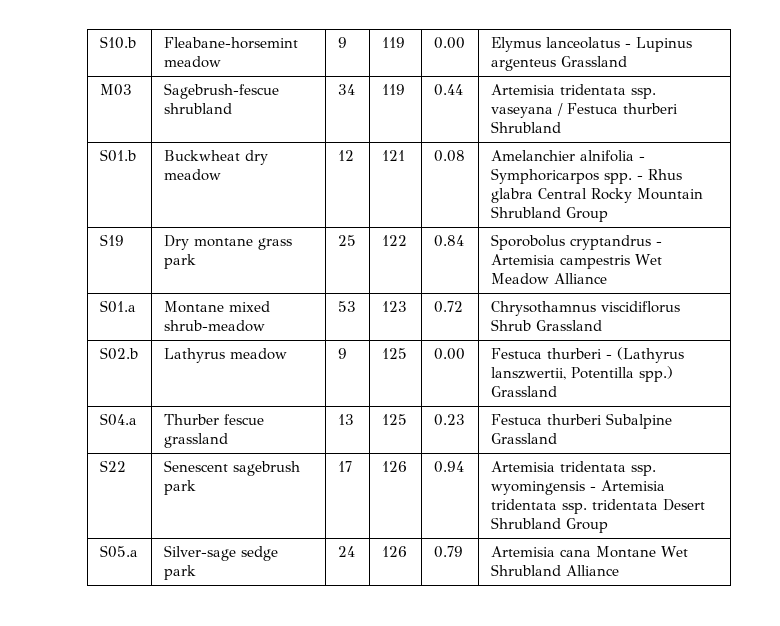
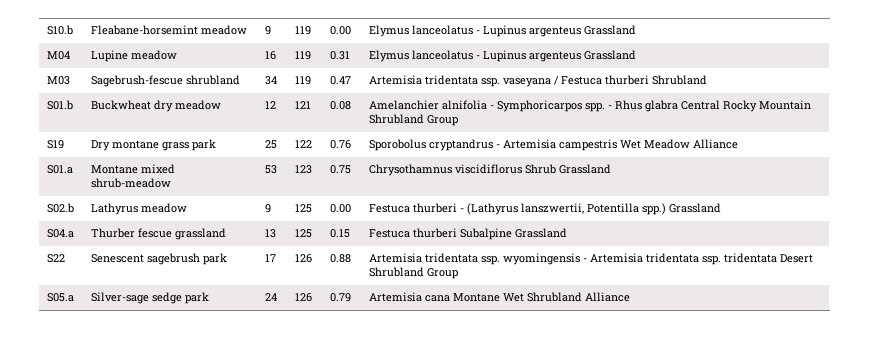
(627, 61) none -> [47,51,71,60] [91,50,178,62] [265,51,277,60] [295,51,312,60] [330,51,351,60] [369,50,637,62] // M04 | Lupine meadow | 16 | 119 | 0.31 | Elymus lanceolatus - Lupinus argenteus Grassland
[433,84,463,96] 0.44 -> [330,76,352,85] 0.47
[433,235,464,247] 0.84 -> [330,140,352,149] 0.76
[433,301,463,313] 0.72 -> [330,165,352,174] 0.75
[433,414,465,426] 0.23 -> [330,229,351,238] 0.15
[433,461,464,473] 0.94 -> [330,254,352,263] 0.88

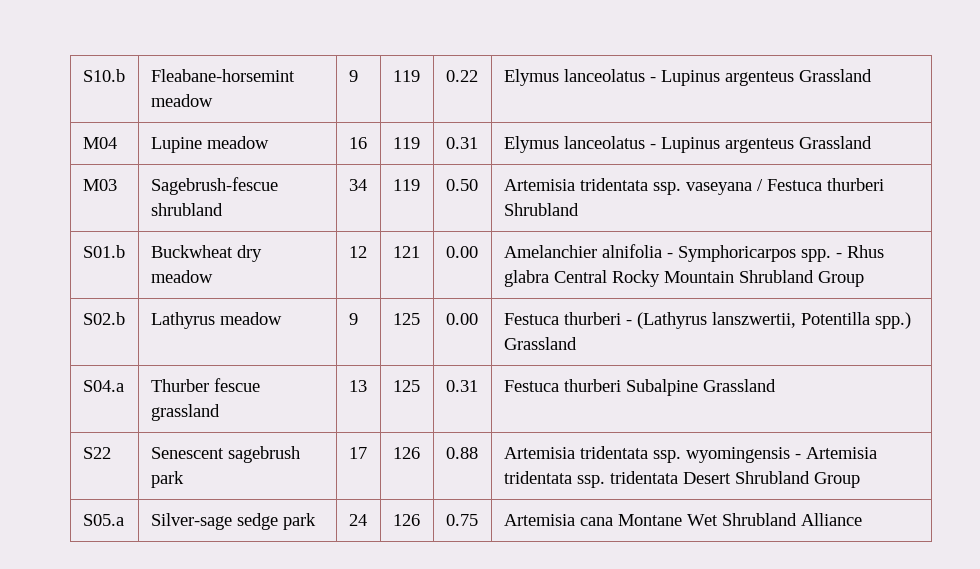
[330,26,352,35] 0.00 -> [445,70,478,82] 0.22
[330,76,352,85] 0.47 -> [445,179,478,191] 0.50
[330,101,352,110] 0.08 -> [445,246,478,258] 0.00
[47,140,65,149] [91,139,217,151] [265,140,278,149] [295,140,313,148] [330,140,352,149] [369,139,739,151] [47,165,74,174] [91,164,176,174] [91,178,172,188] [265,165,278,174] [295,165,313,174] [330,165,352,174] [369,164,612,176] // S19 | Dry montane grass park | 25 | 122 | 0.76 | Sporobolus cryptandrus - Artemisia campestris Wet Meadow Alliance // S01.a | Montane mixed shrub-meadow | 53 | 123 | 0.75 | Chrysothamnus viscidiflorus Shrub Grassland -> (864, 279) none
[330,229,351,238] 0.15 -> [445,380,478,392] 0.31
[330,293,352,302] 0.79 -> [445,514,478,526] 0.75

